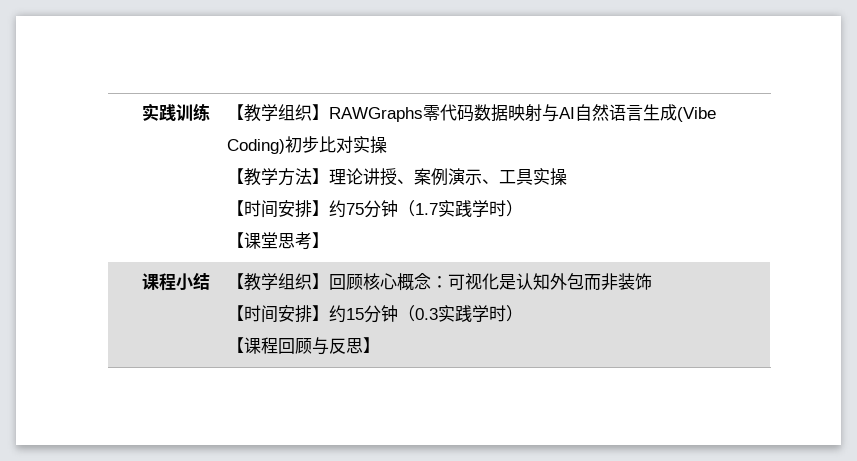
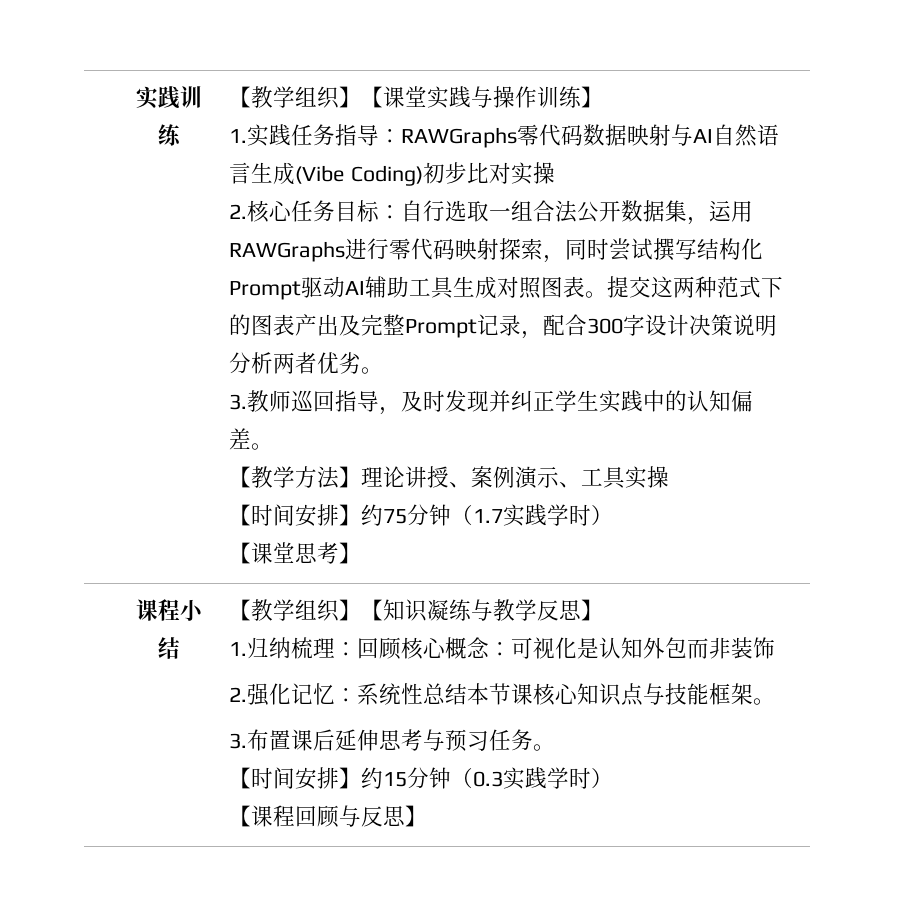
(330, 112) none -> [360,86,603,109] [228,124,401,147] 【课堂实践与操作训练】 // 1.实践任务指导：
(388, 145) none -> [228,200,753,225] [228,238,763,263] [228,276,783,300] [228,314,777,339] [228,352,383,374] [228,390,753,415] [228,428,273,450] // 2.核心任务目标：自行选取一组合法公开数据集，运用RAWGraphs进行零代码映射探索，同时尝试撰写结构化Prompt驱动AI辅助工具生成对照图表。提交这两种范式下的图表产出及完整Prompt记录，配合300字设计决策说明分析两者优劣。 // 3.教师巡回指导，及时发现并纠正学生实践中的认知偏差。
(330, 281) none -> [360,599,603,622] [228,637,357,659] 【知识凝练与教学反思】 // 1.归纳梳理：
(653, 281) none -> [228,683,775,706] [228,729,555,752] // 2.强化记忆：系统性总结本节课核心知识点与技能框架。 // 3.布置课后延伸思考与预习任务。

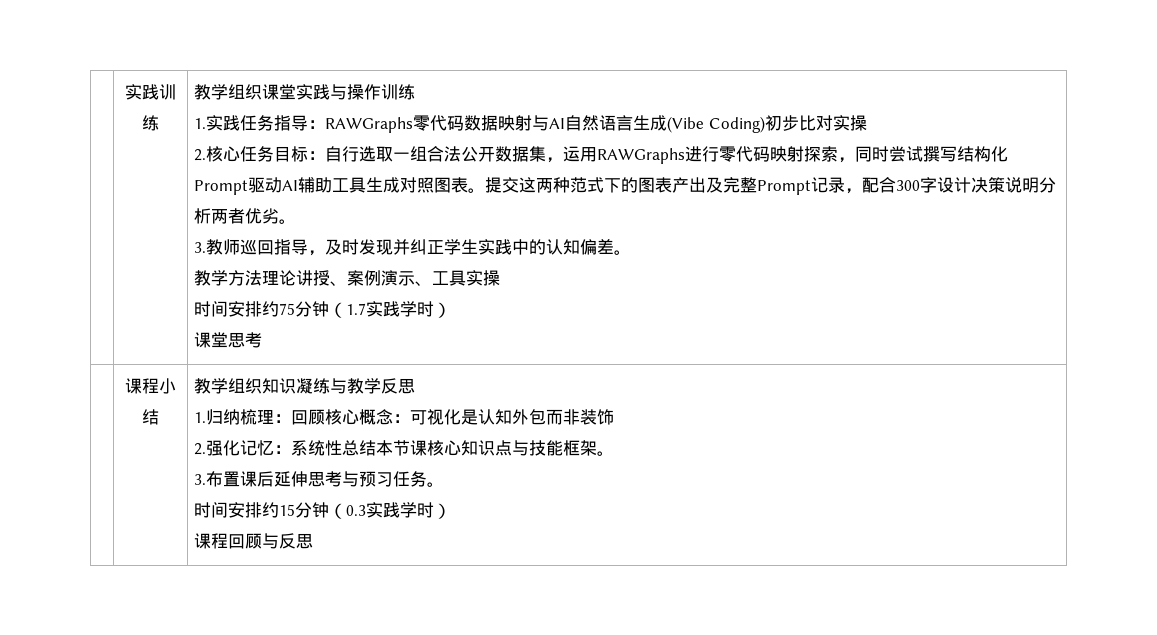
[228,86,383,109] 【教学组织】【 -> [194,84,263,100] 教学组织
[580,86,603,108] 】 -> (416, 92) none
[228,466,251,488] 【 -> (632, 252) none
[338,466,361,488] 】 -> (263, 278) none
[228,504,361,527] 【时间安排】 -> [194,301,263,317] 时间安排
[228,542,251,564] 【 -> (452, 310) none
[338,542,361,564] 】 -> (263, 340) none
[228,599,383,622] 【教学组织】【 -> [194,378,263,394] 教学组织
[580,599,603,621] 】 -> (416, 386) none
[228,767,361,790] 【时间安排】 -> [194,502,263,518] 时间安排
[228,805,251,827] 【 -> (452, 511) none
[404,805,427,827] 】 -> (314, 541) none

